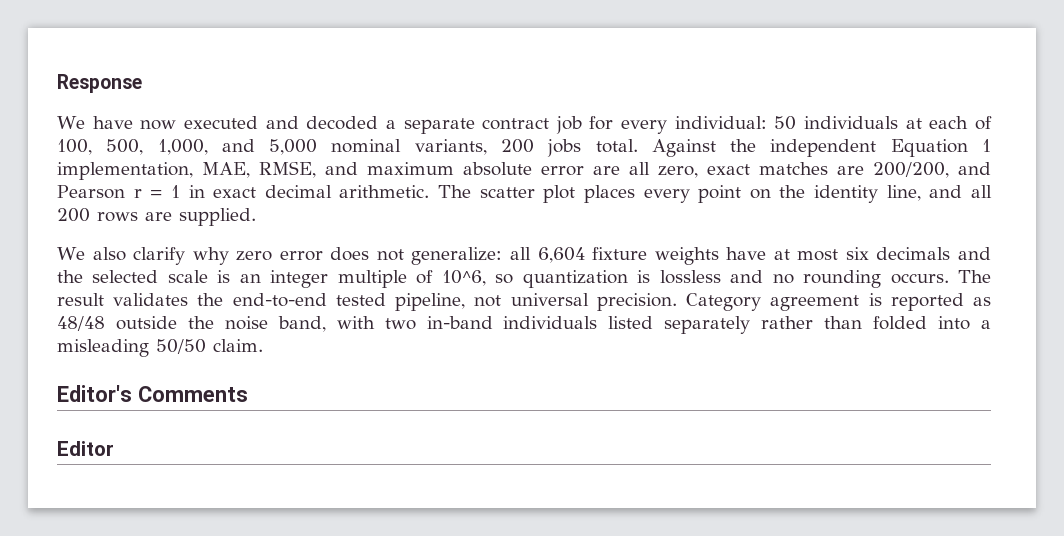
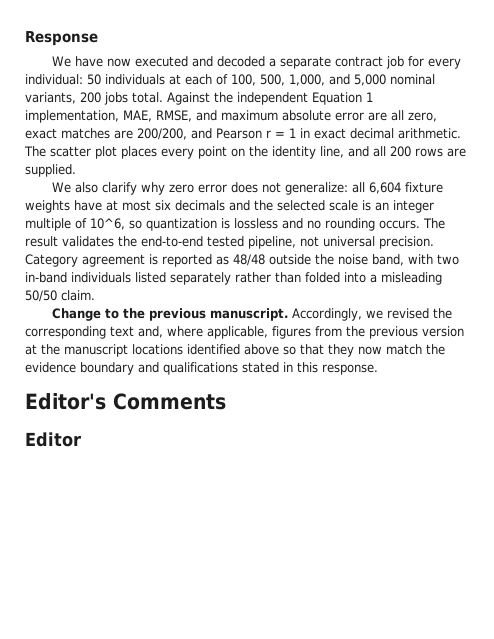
(263, 345) none -> [51,308,452,321] [25,326,464,339] [25,344,445,357] [25,362,378,375] // Change to the previous manuscript. Accordingly, we revised the corresponding text and, where applicable, figures from the previous version at the manuscript locations identified above so that they now match the evidence boundary and qualifications stated in this response.

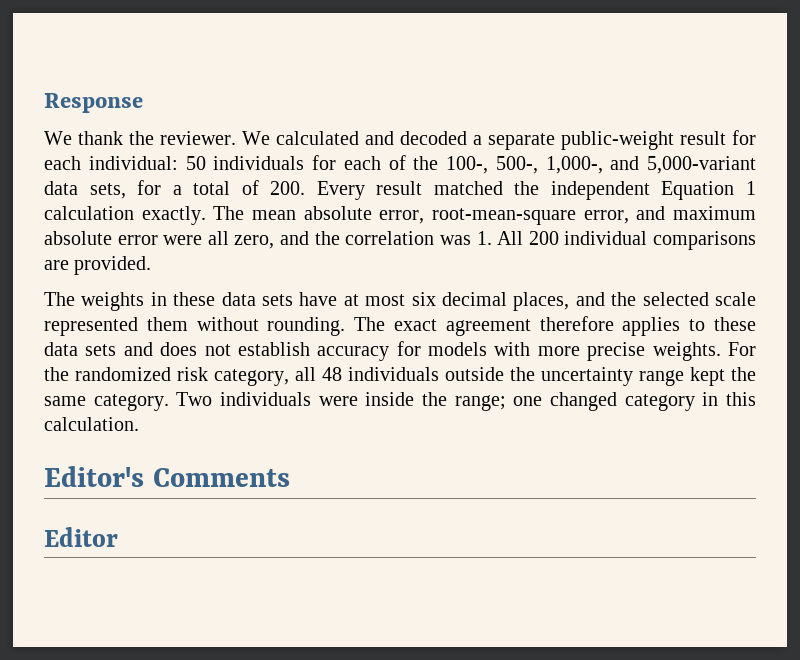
[74,56,461,69] have now executed and decoded a separate contract job for every -> [78,130,756,150] [44,156,81,170] thank the reviewer. We calculated and decoded a separate public-weight result for each
[169,74,181,85] at -> [312,155,336,170] for
[231,74,435,86] [25,92,373,105] [25,110,192,123] 100, 500, 1,000, and 5,000 nominal variants, 200 jobs total. Against the independent Equation 1 implementation, MAE, RMSE, -> [413,156,756,174] [44,180,757,200] [44,206,629,225] the 100-, 500-, 1,000-, and 5,000-variant data sets, for a total of 200. Every result matched the independent Equation 1 calculation exactly. The mean absolute error, root-mean-square error,
[368,112,387,121] are -> [163,235,203,245] were
[25,128,461,140] [24,146,466,159] [25,164,76,177] [51,182,443,195] [25,200,70,213] exact matches are 200/200, and Pearson r = 1 in exact decimal arithmetic. The scatter plot places every point on the identity line, and all 200 rows are supplied. // We also clarify why zero error does not generalize: all 6,604 fixture weights -> [280,231,756,250] [44,256,152,275] [44,292,293,311] and the correlation was 1. All 200 individual comparisons are provided. // The weights in these data sets
[175,200,225,211] decimals -> [441,292,570,311] decimal places,
[362,200,434,213] [25,218,445,231] [25,236,434,249] [25,254,459,267] [25,272,442,285] [25,290,95,302] [51,308,452,321] [25,326,464,339] [25,344,445,357] [25,362,279,375] is an integer multiple of 10^6, so quantization is lossless and no rounding occurs. The result validates the end-to-end tested pipeline, not universal precision. Category agreement is reported as 48/48 outside the noise band, with two in-band individuals listed separately rather than folded into a misleading 50/50 claim. // Change to the previous manuscript. Accordingly, we revised the corresponding text and, where applicable, figures from the previous version at the manuscript locations identified above so that they now match the evidence boundary and qualifications stated -> [44,316,756,336] [44,341,756,361] [44,367,756,386] [44,392,695,411] represented them without rounding. The exact agreement therefore applies to these data sets and does not establish accuracy for models with more precise weights. For the randomized risk category, all 48 individuals outside the uncertainty range kept the same category. Two individuals were inside the range; one changed category
[322,364,378,375] response. -> [44,417,139,431] calculation.

